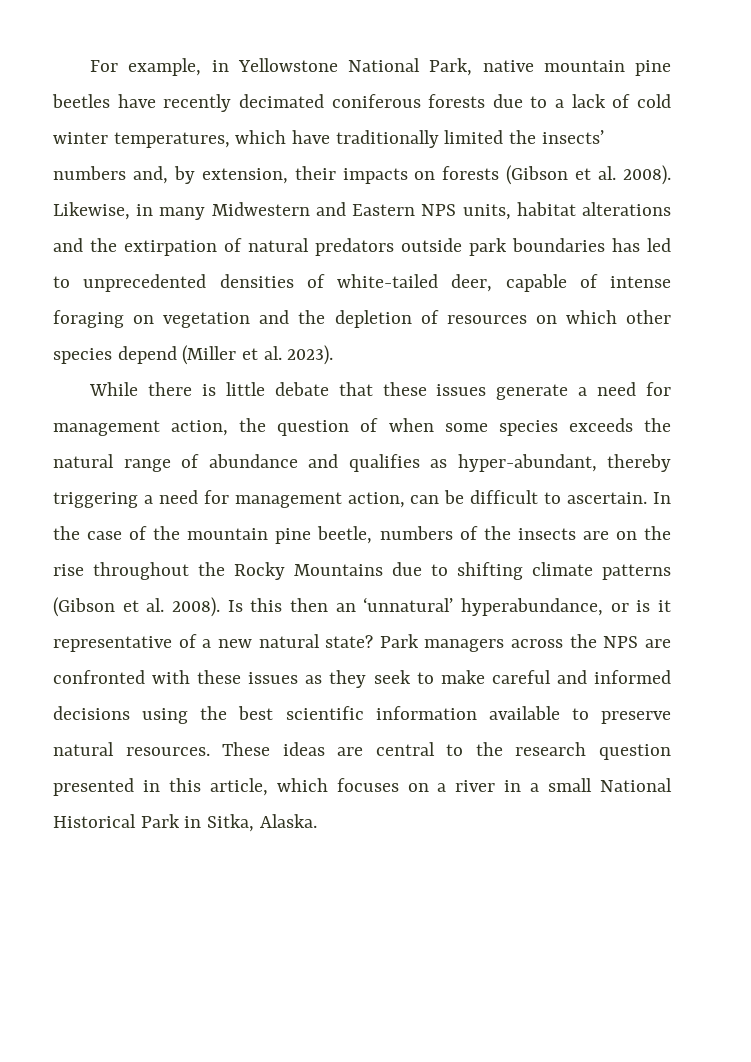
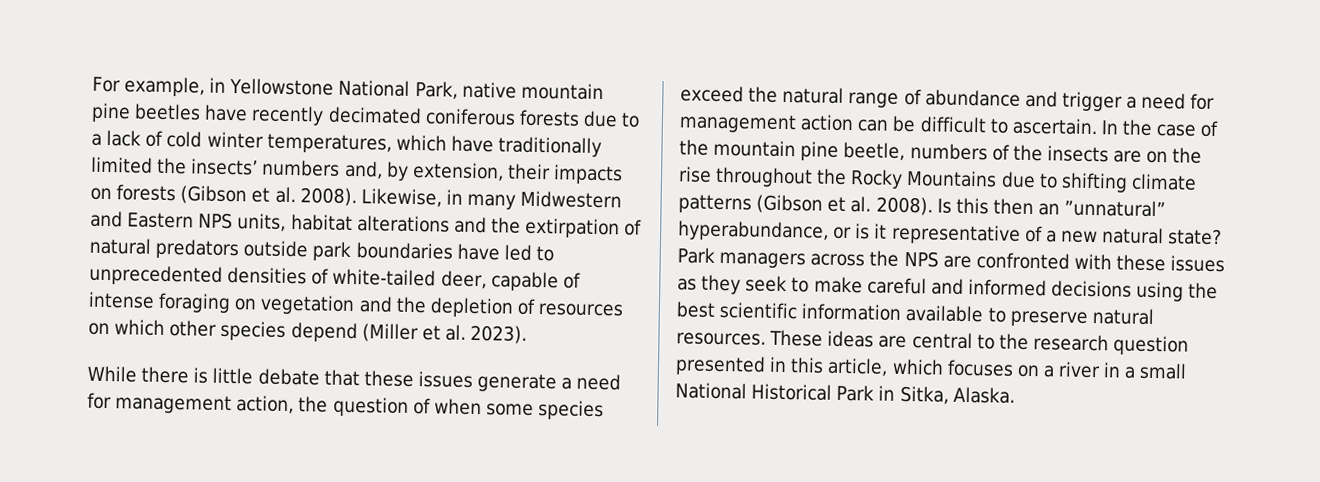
[612,238,640,252] has -> [456,243,500,261] have
[568,418,633,432] exceeds -> [680,85,744,103] exceed
[348,454,671,472] [53,490,405,508] qualifies as hyper-abundant, thereby triggering a need for management action, -> [1061,91,1216,112] [679,113,855,134] trigger a need for management action
[363,597,454,612] ‘unnatural’ -> [1064,199,1167,218] ”unnatural”

